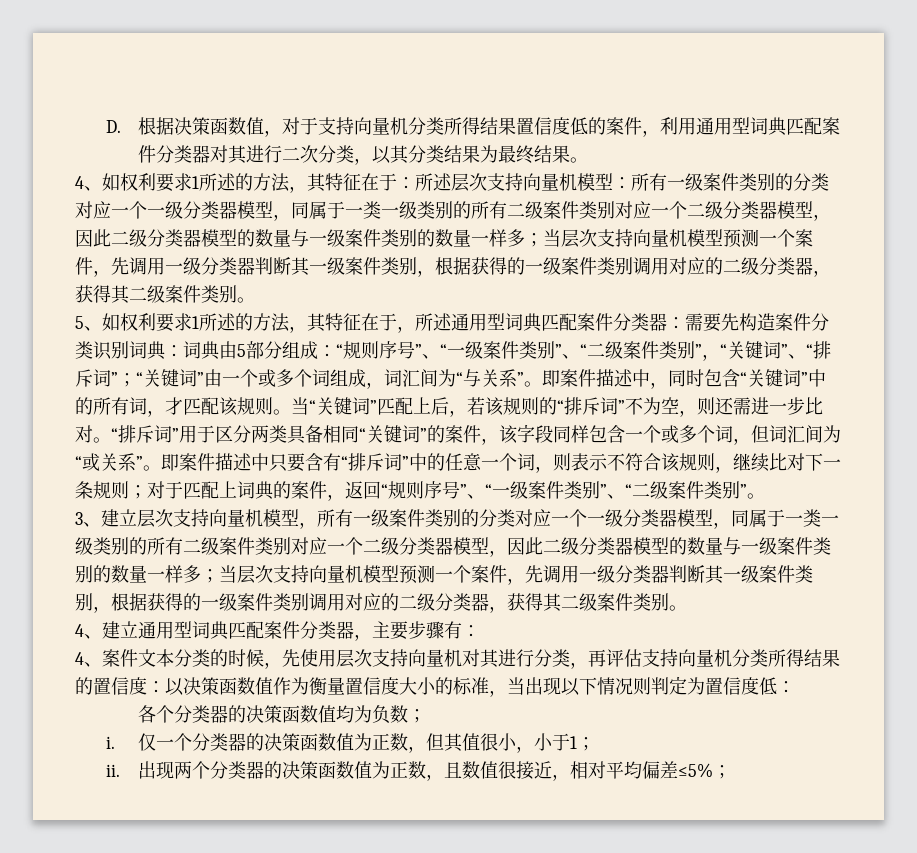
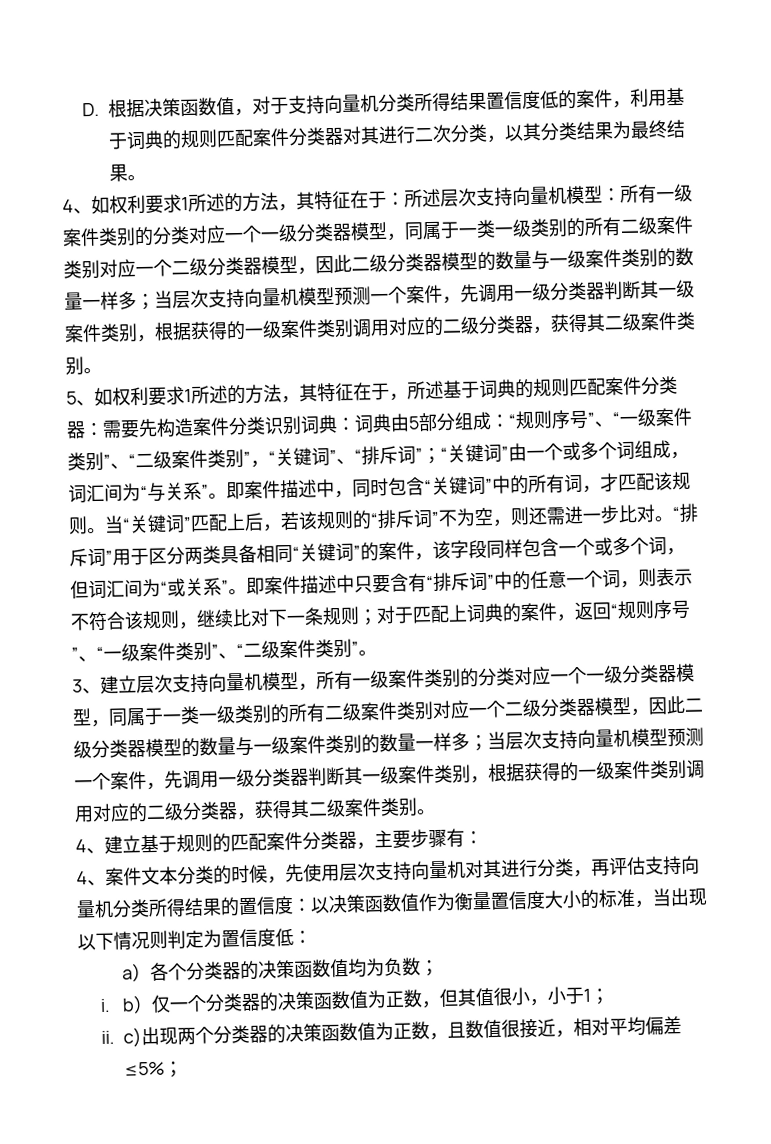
[695,117,787,136] 通用型词典 -> [665,87,685,107] [107,129,218,150] 基于词典的规则
[451,313,542,332] 通用型词典 -> [443,378,570,399] 基于词典的规则
[138,621,229,640] 通用型词典 -> [140,833,231,854] 基于规则的
(795, 687) none -> [121,962,151,982] a）
(116, 742) none -> [121,994,153,1014] b）
(121, 770) none -> [122,1027,142,1048] c)

